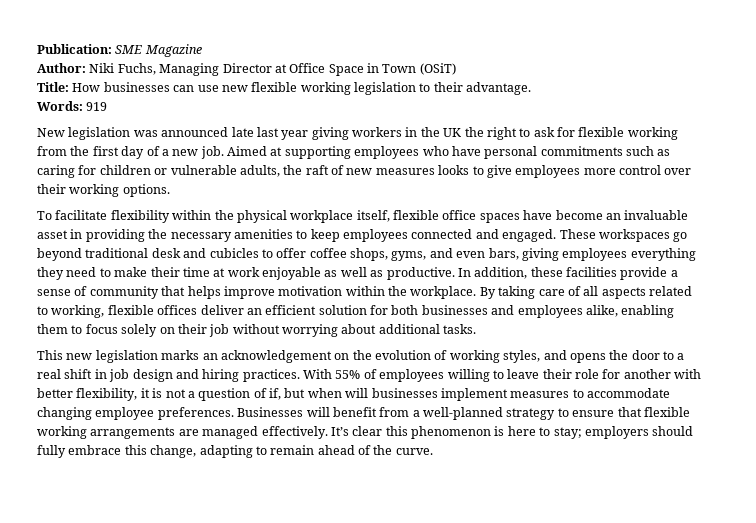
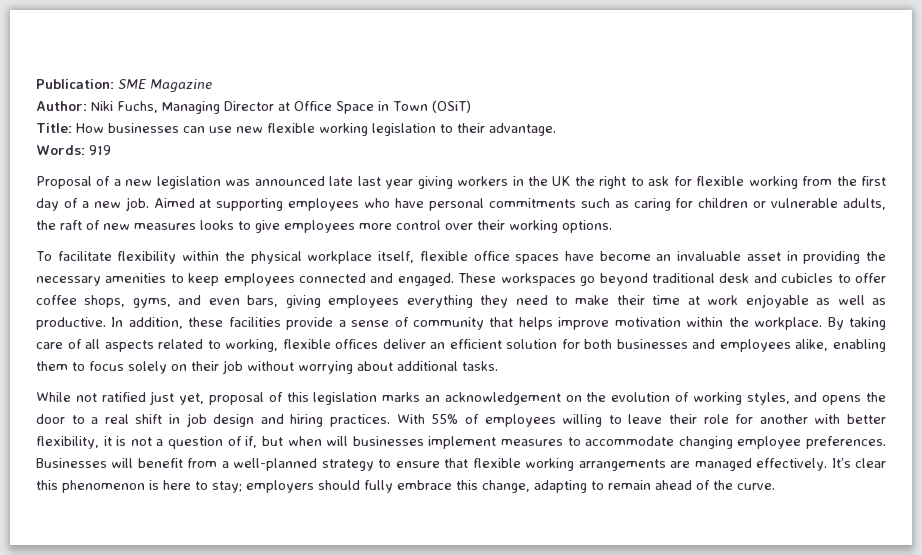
[37,128,65,137] New -> [36,176,153,189] Proposal of a new
[37,350,93,360] This new -> [36,391,309,405] While not ratified just yet, proposal of this

